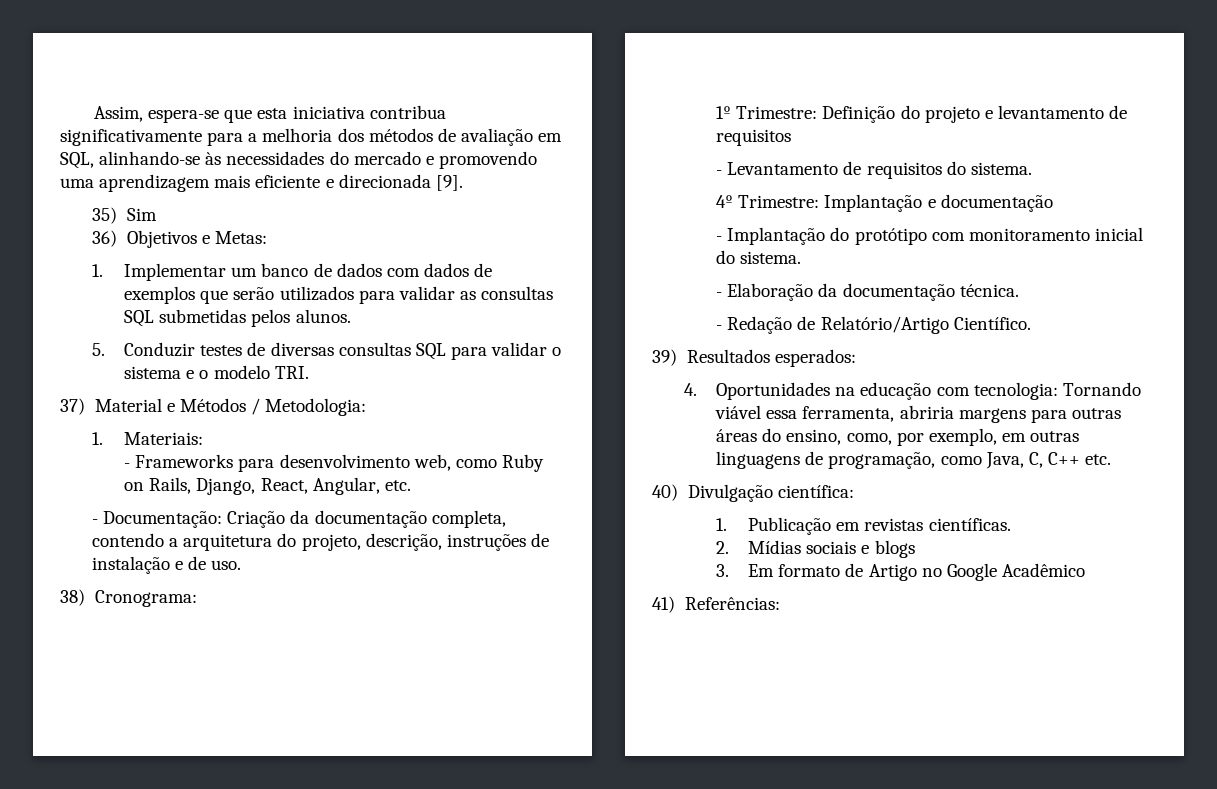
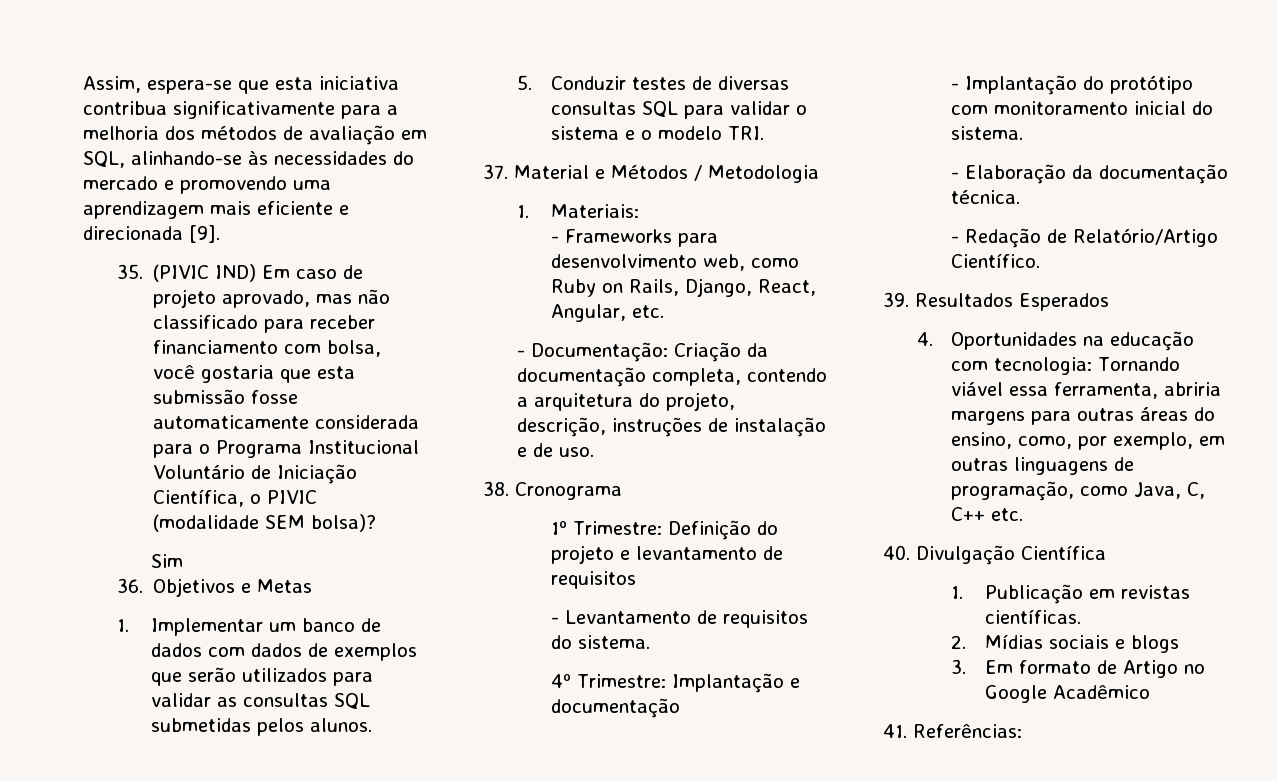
[92,207,118,224] 35) -> [117,264,364,282] [153,289,391,308] [153,315,376,333] [153,340,382,357] [153,365,356,383] [153,389,299,404] [153,415,420,429] [153,440,420,458] [153,464,358,484] [153,489,318,507] [153,514,377,532] 35. (PIVIC IND) Em caso de projeto aprovado, mas não classificado para receber financiamento com bolsa, você gostaria que esta submissão fosse automaticamente considerada para o Programa Institucional Voluntário de Iniciação Científica, o PIVIC (modalidade SEM bolsa)? //
[92,230,118,247] 36) -> [117,578,144,593] 36.
[214,231,267,244] Metas: -> [257,579,313,593] Metas
[60,398,85,415] 37) -> [483,164,508,179] 37.
[265,398,367,416] Metodologia: -> [708,165,819,183] Metodologia
[60,589,197,607] 38) Cronograma: -> [483,481,622,500] 38. Cronograma
[652,349,856,367] 39) Resultados esperados: -> [883,292,1109,311] 39. Resultados Esperados
[652,484,854,502] 40) Divulgação científica: -> [883,545,1106,565] 40. Divulgação Científica
[652,596,675,613] 41) -> [883,724,907,738] 41.

